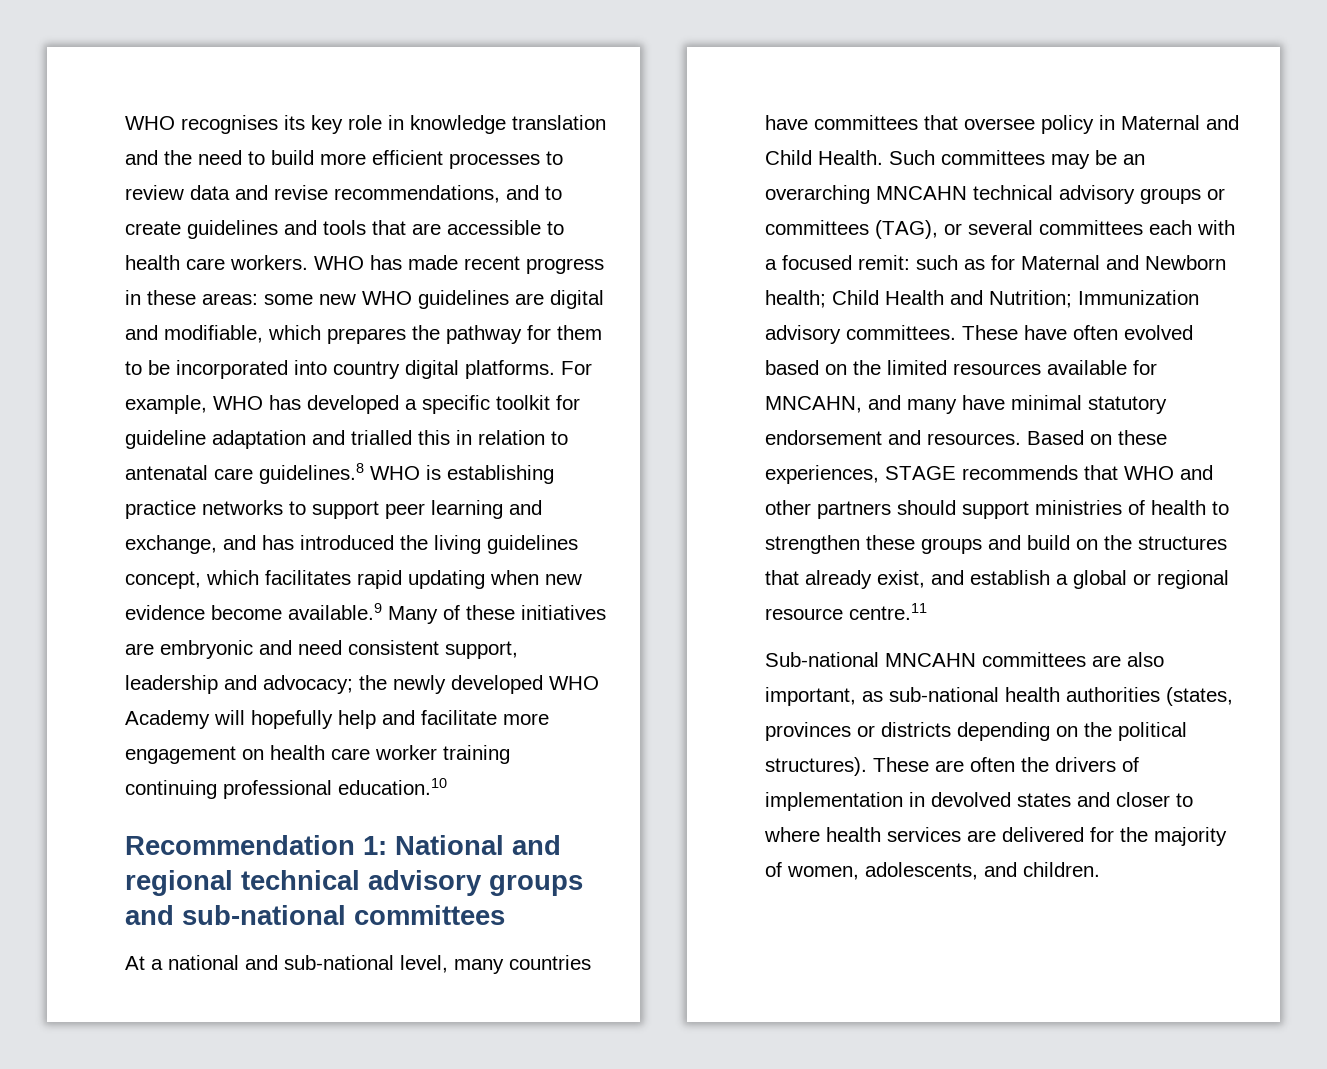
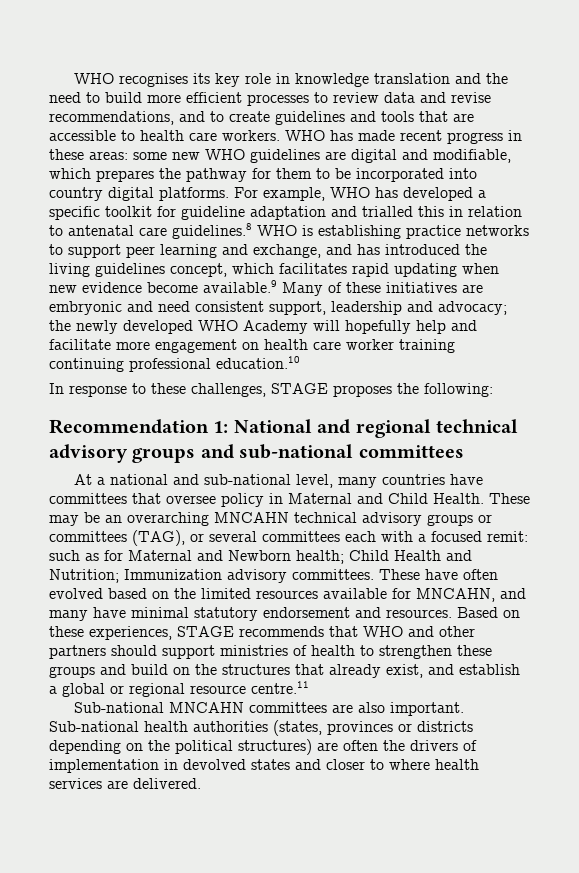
(447, 786) none -> [49,383,493,397] // In response to these challenges, STAGE proposes the following:
[889,150,1045,165] Such committees -> [489,493,530,504] These
[765,687,999,706] important, as sub-national -> [389,702,464,716] [49,721,139,732] important. Sub-national
[765,757,929,776] structures). These -> [238,739,312,755] structures)
[1002,827,1227,846] [765,862,1100,880] delivered for the majority of women, adolescents, and children. -> [133,778,201,789] delivered.

